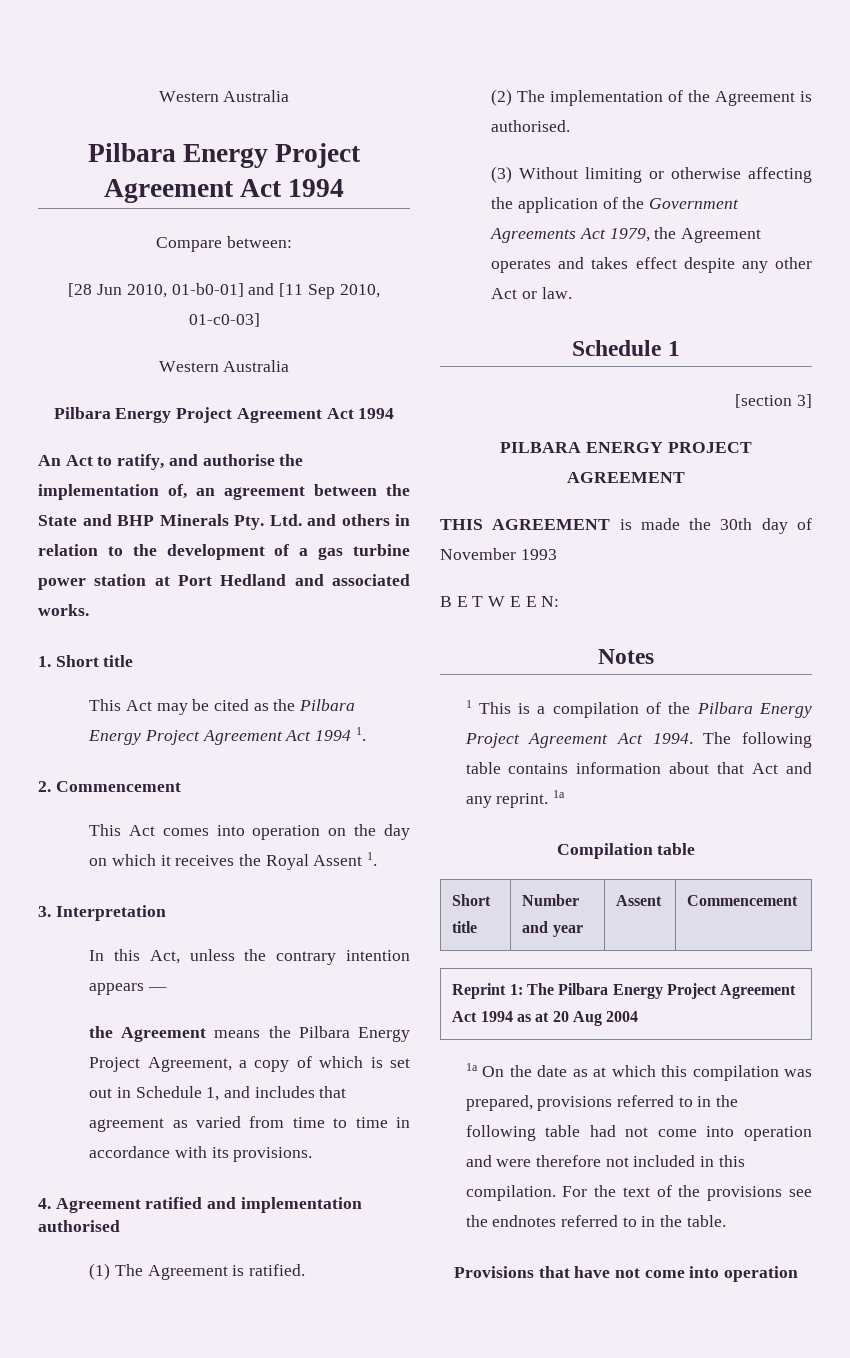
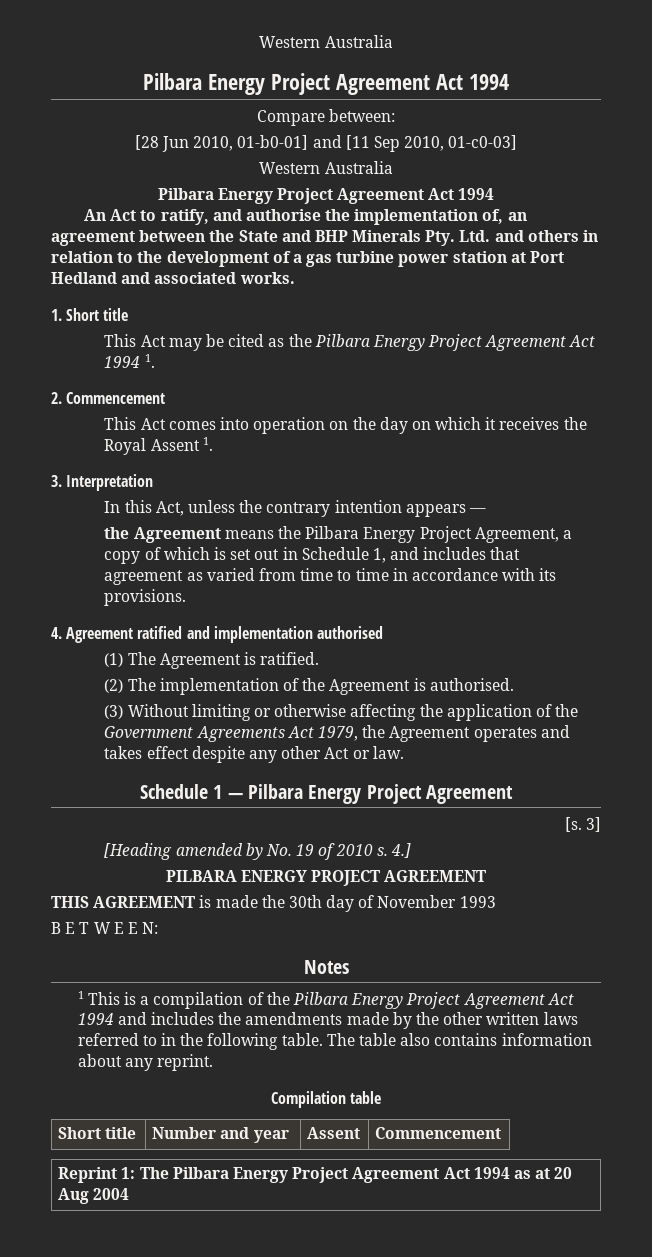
[735,394,812,408] // [section 3] -> [227,784,513,804] [564,817,601,832] [104,843,411,860] — Pilbara Energy Project Agreement // [s. 3] // [Heading amended by No. 19 of 2010 s. 4.]
[652,732,812,748] [465,762,812,774] 1994. The following table contains information about that Act and -> [77,1012,578,1029] [77,1033,592,1050] [77,1054,122,1067] 1994 and includes the amendments made by the other written laws referred to in the following table. The table also contains information about
[553,790,566,798] 1a -> (214, 1062) none
[465,1063,812,1081] [465,1095,739,1111] [465,1125,812,1141] [465,1155,745,1167] [465,1185,812,1201] [465,1215,726,1227] [453,1266,799,1282] // 1a On the date as at which this compilation was prepared, provisions referred to in the following table had not come into operation and were therefore not included in this compilation. For the text of the provisions see the endnotes referred to in the table. // Provisions that have not come into operation -> (130, 1194) none

